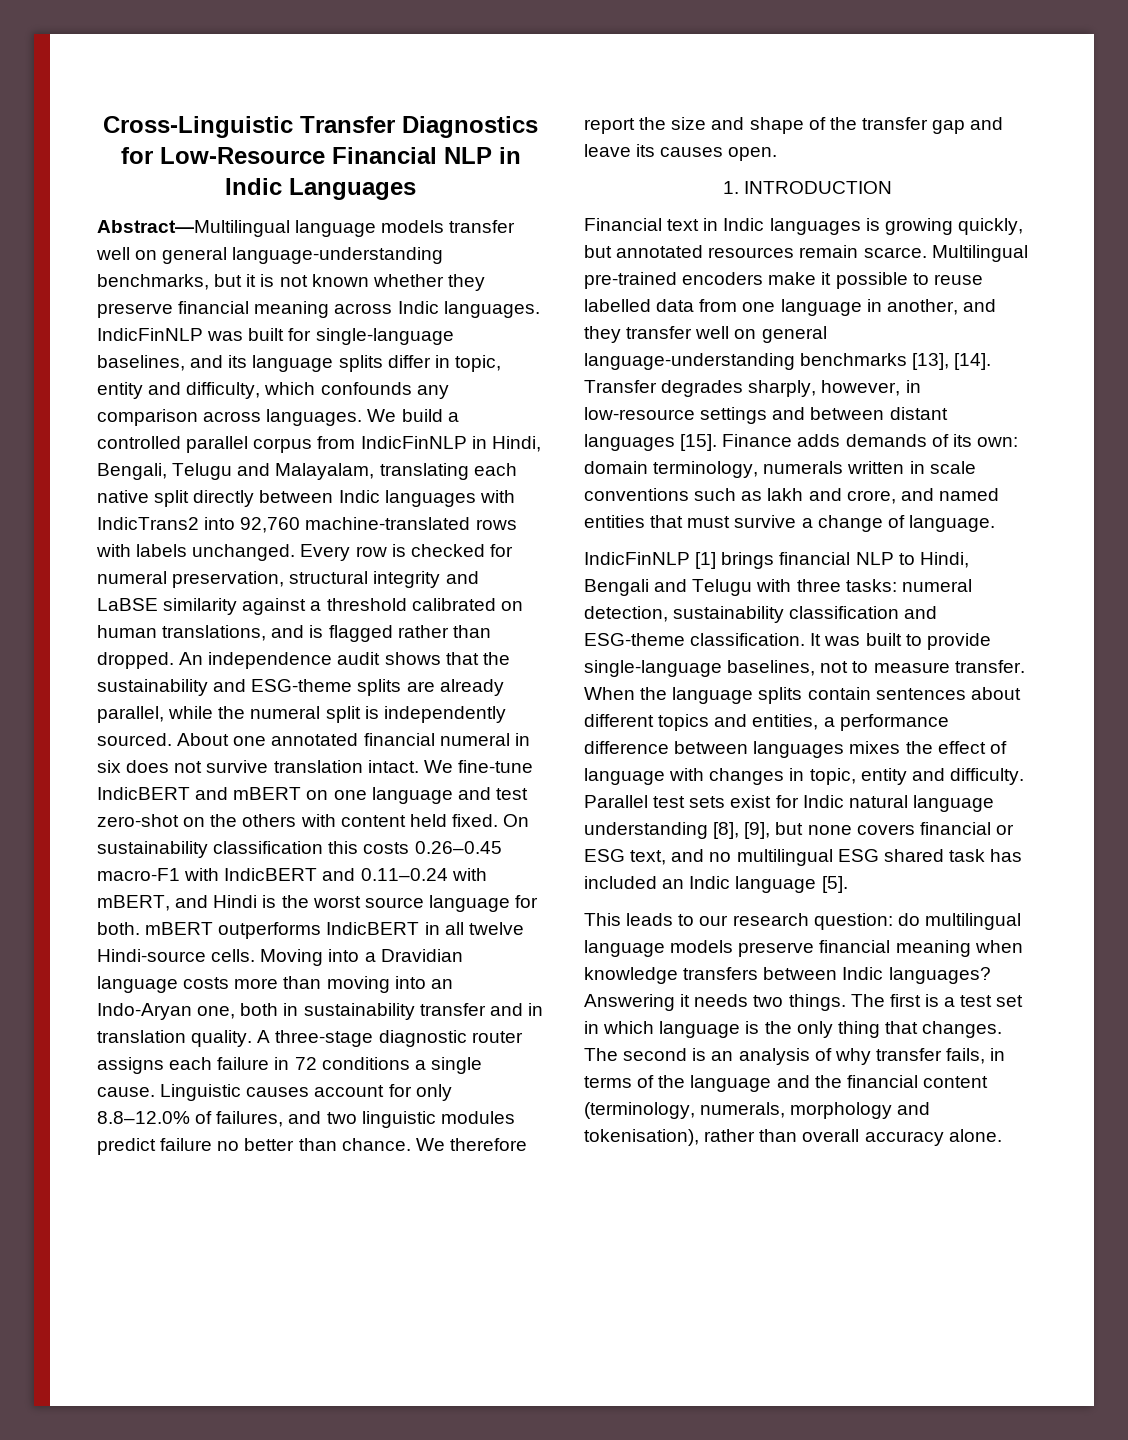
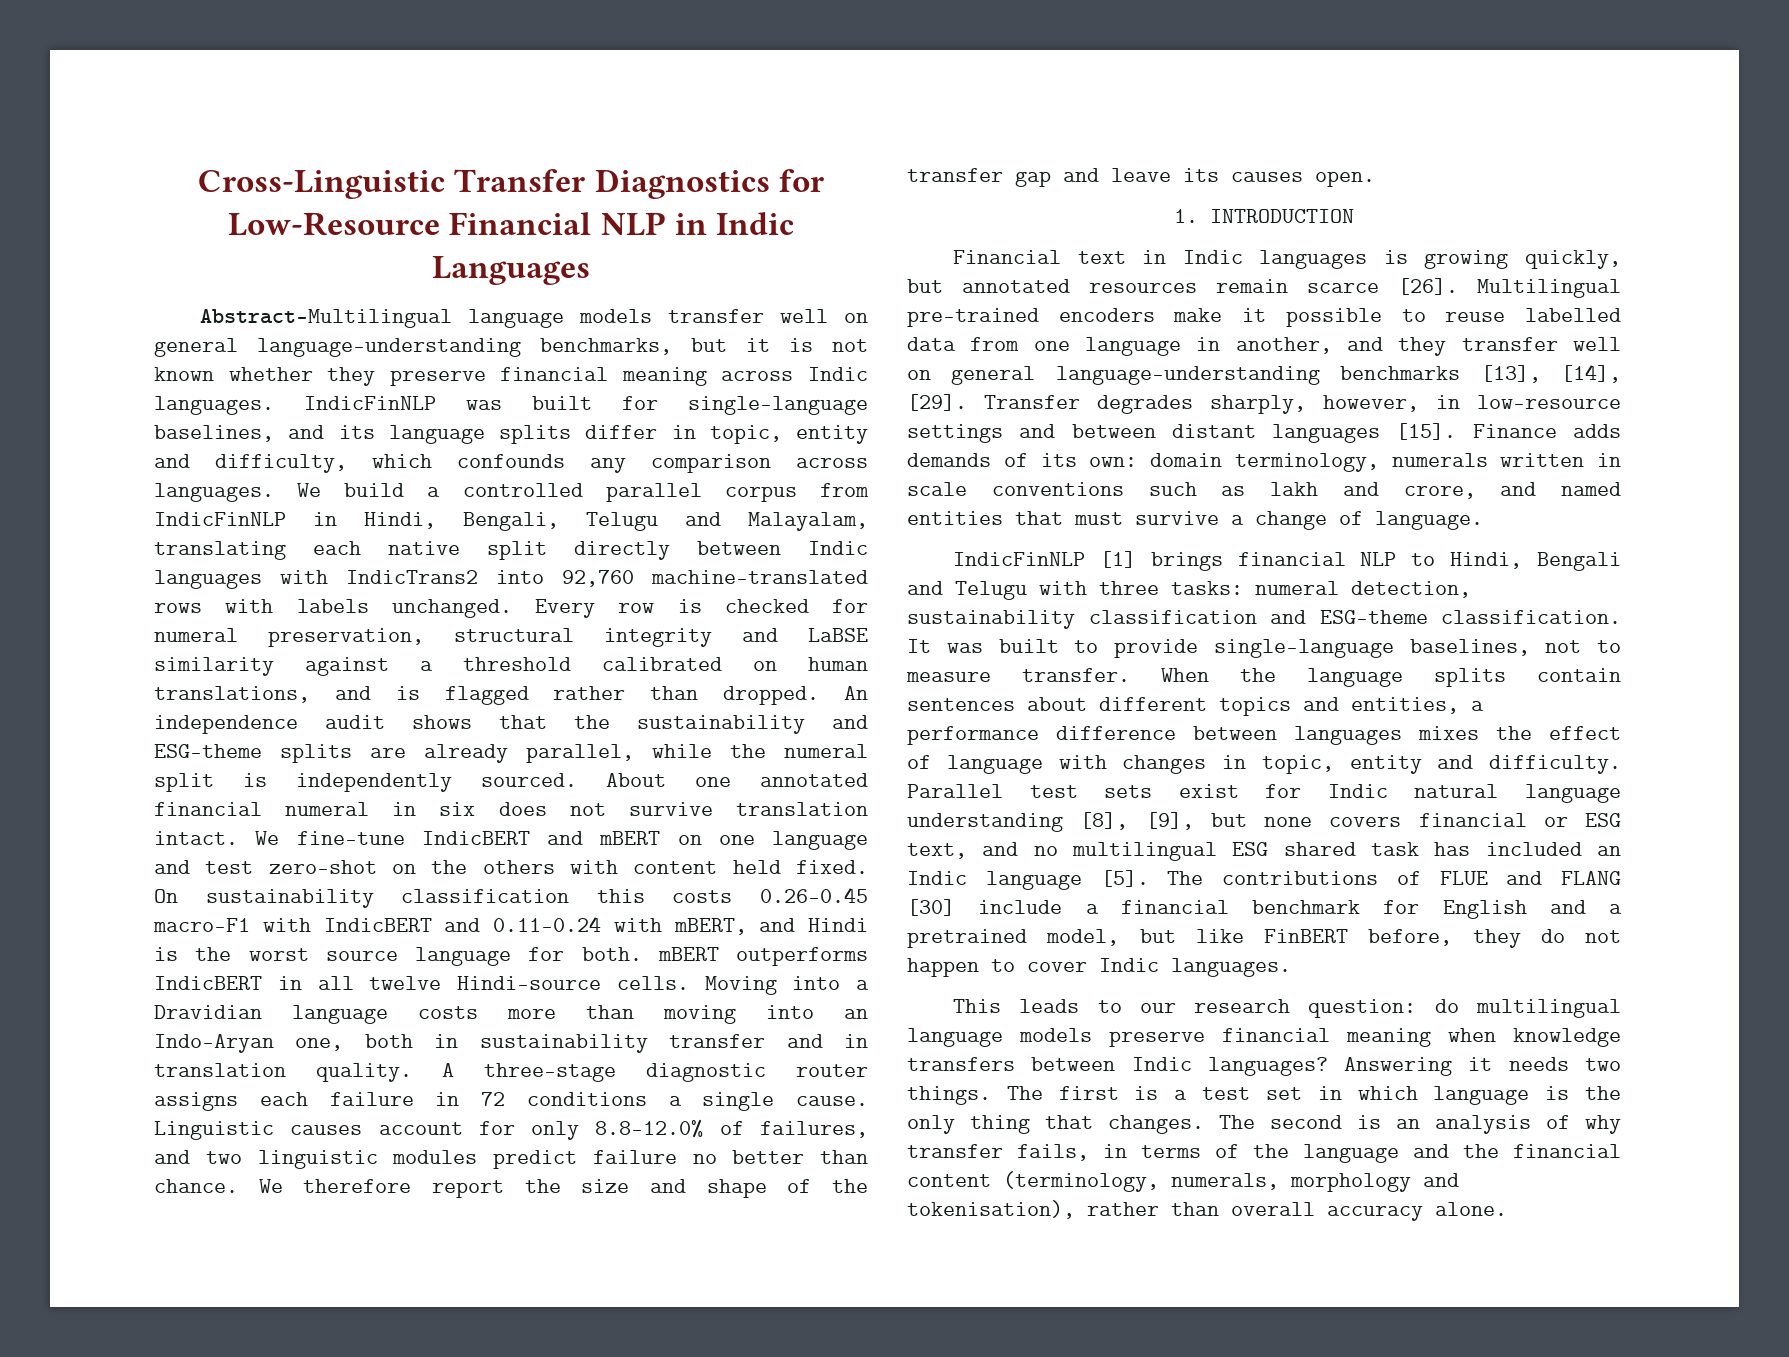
[863,247,927,258] scarce. -> [1307,278,1458,295] scarce [26].
[954,353,992,370] [14]. -> [1561,364,1621,383] [907,394,967,411] [14], [29].
(848, 884) none -> [1167,871,1621,885] [907,899,1622,919] [907,929,1621,948] [907,958,1291,977] The contributions of FLUE and FLANG [30] include a financial benchmark for English and a pretrained model, but like FinBERT before, they do not happen to cover Indic languages.

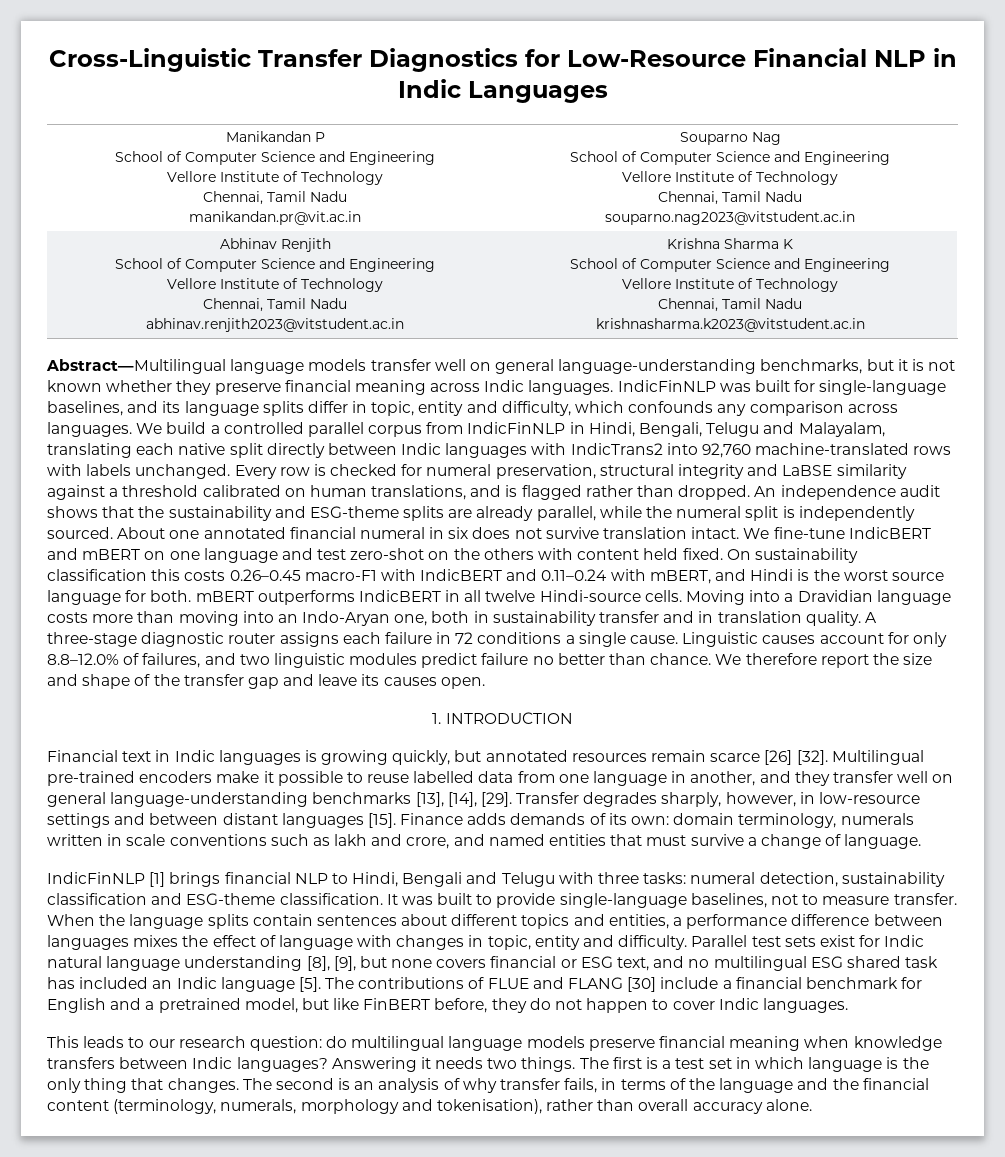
(590, 270) none -> [225,131,325,142] [115,151,435,165] [167,171,383,185] [203,191,347,205] [189,211,361,225] [679,132,781,145] [570,151,891,165] [622,171,839,185] [658,191,803,205] [605,211,856,225] [219,238,331,252] [115,258,435,272] [167,278,383,292] [203,298,347,312] [146,318,404,332] [667,238,794,249] [570,258,891,272] [622,278,839,292] [658,298,803,312] [595,318,865,332] // Manikandan P // School of Computer Science and Engineering // Vellore Institute of Technology // Chennai, Tamil Nadu // manikandan.pr@vit.ac.in | Souparno Nag // School of Computer Science and Engineering // Vellore Institute of Technology // Chennai, Tamil Nadu // souparno.nag2023@vitstudent.ac.in // Abhinav Renjith // School of Computer Science and Engineering // Vellore Institute of Technology // Chennai, Tamil Nadu // abhinav.renjith2023@vitstudent.ac.in | Krishna Sharma K // School of Computer Science and Engineering // Vellore Institute of Technology // Chennai, Tamil Nadu // krishnasharma.k2023@vitstudent.ac.in
[1398,278,1458,295] [26]. -> [764,750,828,765] [26] [32].

